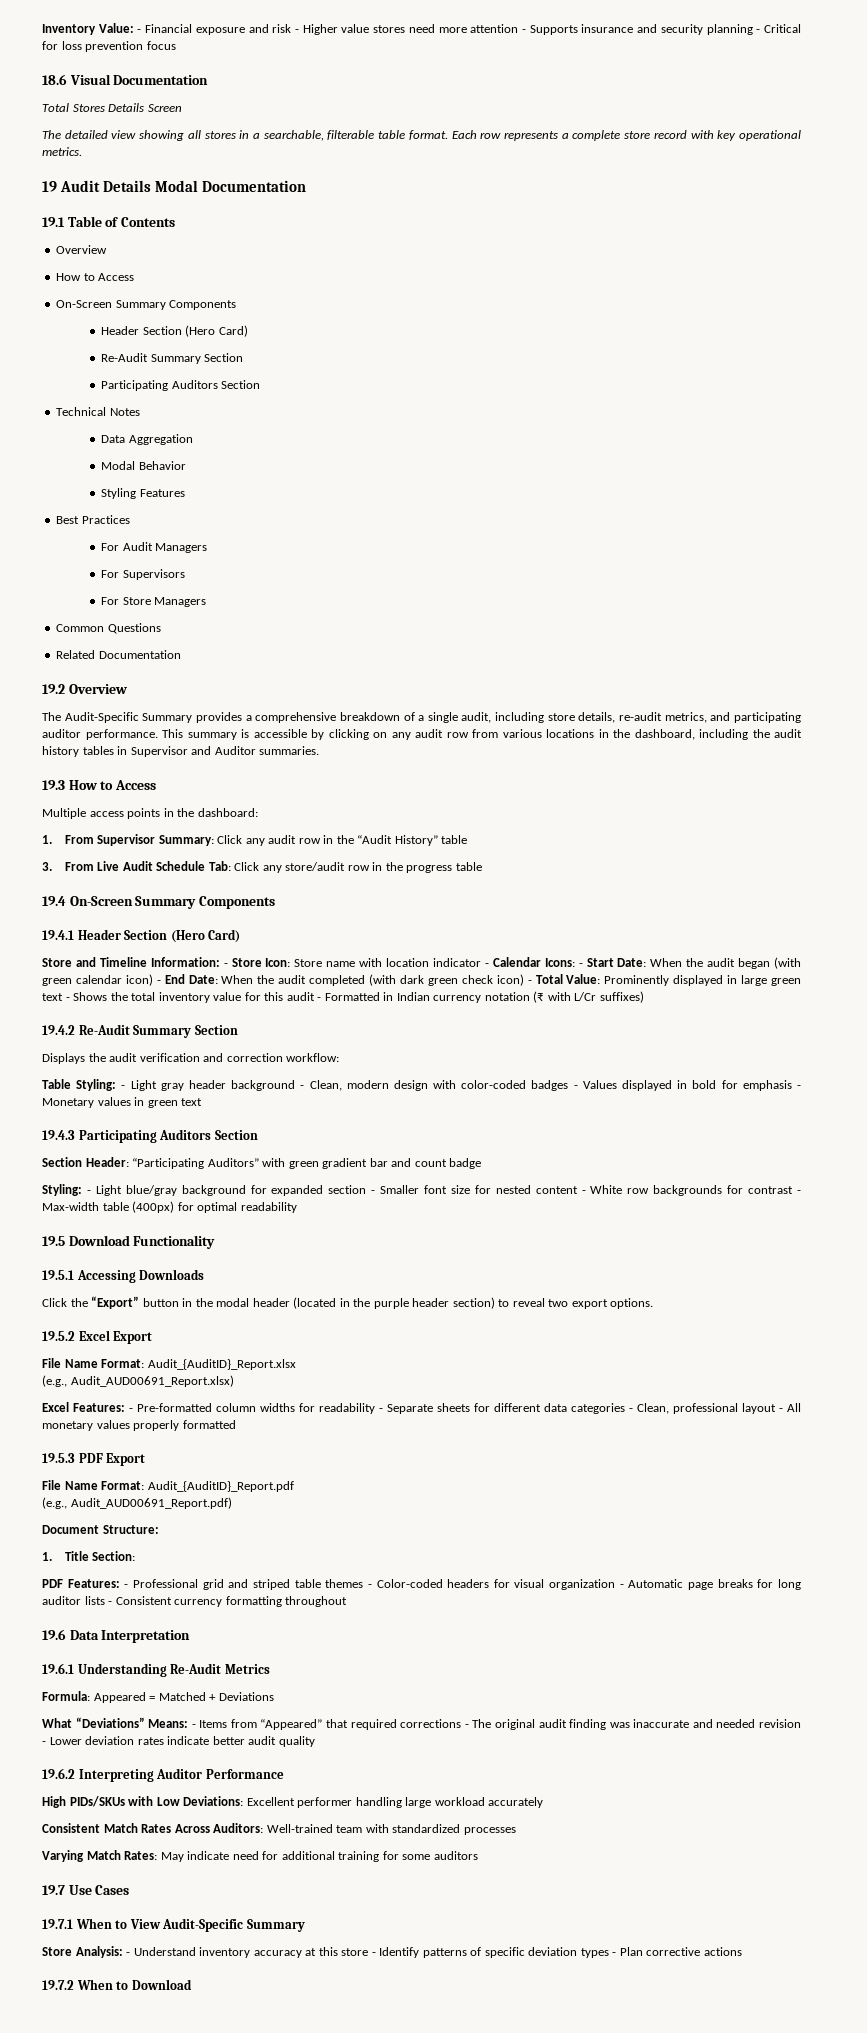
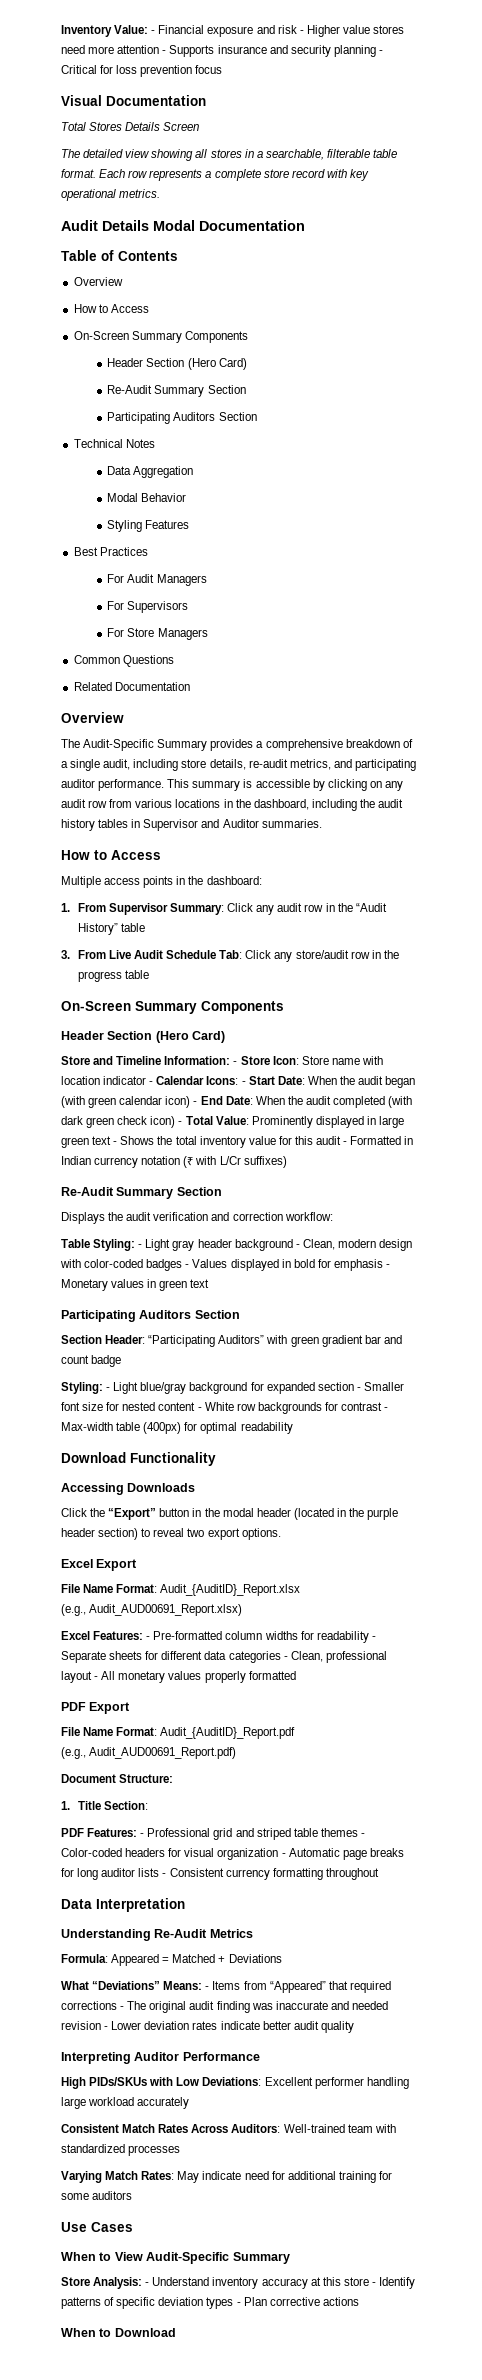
[42,74,67,85] 18.6 -> (223, 69) none
[42,181,57,192] 19 -> (161, 193) none
[42,217,65,227] 19.1 -> (305, 225) none
[42,684,65,694] 19.2 -> (190, 686) none
[42,780,65,790] 19.3 -> (322, 823) none
[42,896,275,909] [42,930,74,940] 19.4 On-Screen Summary Components // 19.4.1 -> [61,1001,284,1014] On-Screen Summary Components //
[42,1025,75,1035] 19.4.2 -> (287, 1162) none
[42,1130,75,1140] 19.4.3 -> (210, 1283) none
[42,1236,65,1246] 19.5 -> (293, 1428) none
[42,1270,74,1280] 19.5.1 -> (216, 1459) none
[42,1331,75,1341] 19.5.2 -> (281, 1534) none
[42,1453,75,1463] 19.5.3 -> (296, 1675) none
[42,1629,66,1640] 19.6 -> (379, 1874) none
[42,1663,74,1674] 19.6.1 -> (185, 1905) none
[42,1768,75,1779] 19.6.2 -> (354, 2027) none
[42,1885,65,1895] 19.7 -> (133, 2195) none
[42,1919,73,1929] 19.7.1 -> (133, 2227) none
[42,1980,74,1990] 19.7.2 -> (359, 2301) none

